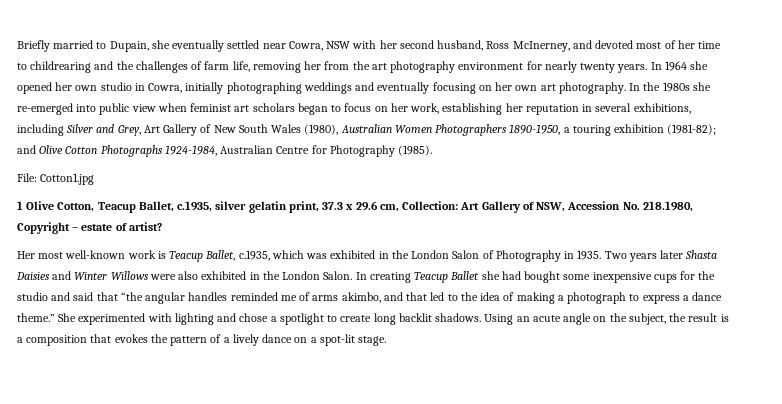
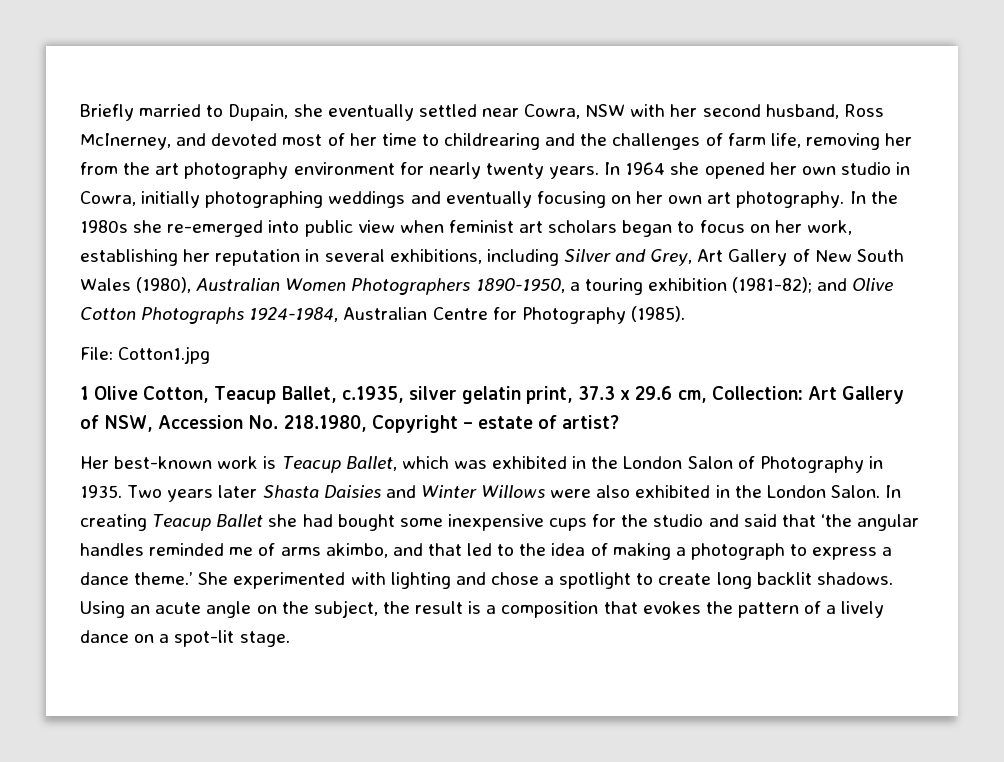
[38,250,126,259] most well-known -> [114,456,213,469] best-known
[238,250,270,261] c.1935, -> (397, 463) none
[120,292,143,301] “the -> [820,514,852,527] ‘the
[17,313,55,322] theme.” -> [134,572,194,585] theme.’

